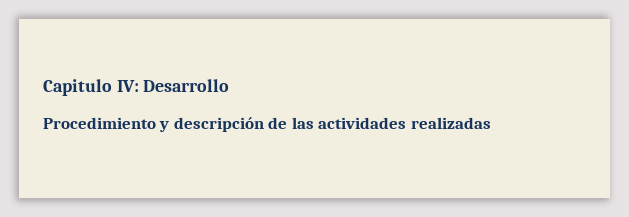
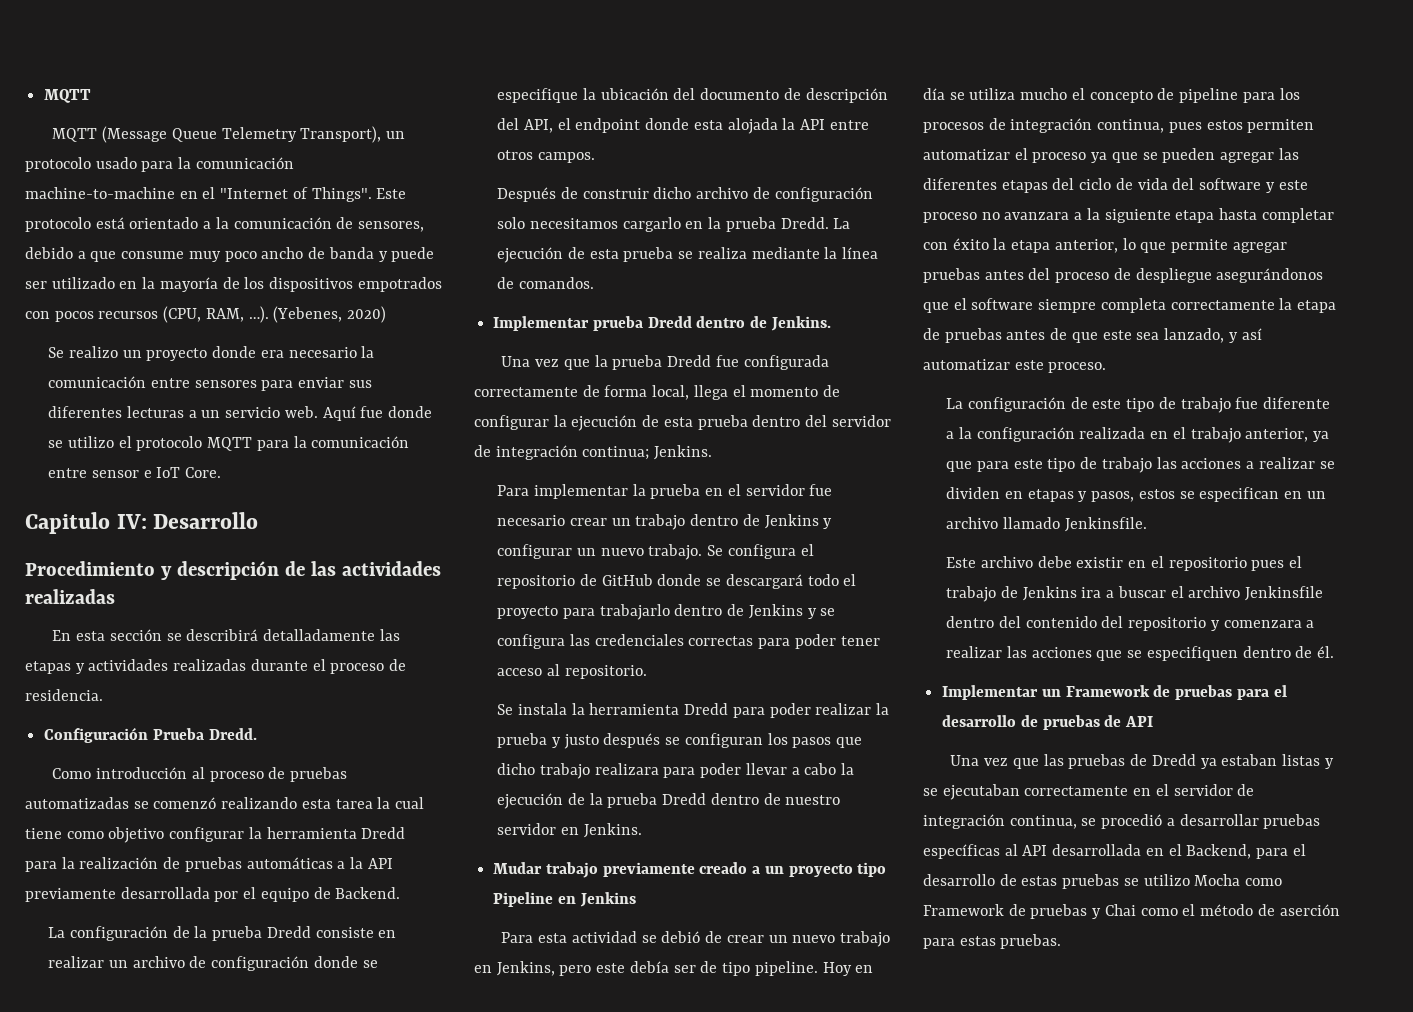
(43, 87) none -> [44,89,92,103] [52,126,406,143] [25,157,294,172] [25,187,407,202] [25,217,425,232] [25,247,435,262] [25,277,442,292] [25,306,387,323] [48,346,375,361] [48,376,372,391] [48,406,433,421] [48,436,410,451] [48,467,222,478] MQTT // MQTT (Message Queue Telemetry Transport), un protocolo usado para la comunicación machine-to-machine en el "Internet of Things". Este protocolo está orientado a la comunicación de sensores, debido a que consume muy poco ancho de banda y puede ser utilizado en la mayoría de los dispositivos empotrados con pocos recursos (CPU, RAM, …). (Yebenes, 2020) // Se realizo un proyecto donde era necesario la comunicación entre sensores para enviar sus diferentes lecturas a un servicio web. Aquí fue donde se utilizo el protocolo MQTT para la comunicación entre sensor e IoT Core. //
(491, 123) none -> [52,629,400,641] [25,659,407,674] [25,689,103,701] [44,727,257,743] [52,767,348,782] [25,797,425,809] [25,827,406,843] [25,857,393,872] [25,887,401,902] [48,926,397,941] [48,956,378,971] [497,88,888,103] [497,118,869,134] [497,150,595,163] [497,187,873,202] [497,217,851,232] [497,247,879,263] [497,277,594,289] [493,316,831,331] [501,355,829,370] [474,385,841,400] [474,415,891,431] [474,445,713,460] [497,484,833,499] [497,514,833,530] [497,544,814,560] [497,574,857,589] [497,604,836,620] [497,634,880,649] [497,664,647,679] [497,703,890,718] [497,733,863,749] [497,763,855,779] [497,793,841,809] [497,823,642,838] [493,862,887,878] [493,892,636,907] [501,931,890,947] [474,961,874,976] [923,88,1300,103] [923,118,1315,133] [923,148,1299,163] [923,178,1308,193] [923,208,1334,223] [923,238,1287,253] [923,268,1324,283] [923,298,1337,313] [923,328,1262,343] [923,359,1107,373] [946,397,1331,413] [946,427,1330,443] [946,457,1335,473] [946,487,1326,502] [946,517,1147,532] [946,556,1303,571] [946,586,1324,602] [946,616,1315,631] [946,646,1335,661] [942,685,1287,700] [942,715,1154,730] [950,754,1334,769] [923,784,1255,800] [923,814,1321,829] [923,844,1306,859] [923,874,1283,889] [923,904,1340,919] [923,934,1062,949] // En esta sección se describirá detalladamente las etapas y actividades realizadas durante el proceso de residencia. // Configuración Prueba Dredd. // Como introducción al proceso de pruebas automatizadas se comenzó realizando esta tarea la cual tiene como objetivo configurar la herramienta Dredd para la realización de pruebas automáticas a la API previamente desarrollada por el equipo de Backend. // La configuración de la prueba Dredd consiste en realizar un archivo de configuración donde se especifique la ubicación del documento de descripción del API, el endpoint donde esta alojada la API entre otros campos. // Después de construir dicho archivo de configuración solo necesitamos cargarlo en la prueba Dredd. La ejecución de esta prueba se realiza mediante la línea de comandos. // Implementar prueba Dredd dentro de Jenkins. // Una vez que la prueba Dredd fue configurada correctamente de forma local, llega el momento de configurar la ejecución de esta prueba dentro del servidor de integración continua; Jenkins. // Para implementar la prueba en el servidor fue necesario crear un trabajo dentro de Jenkins y configurar un nuevo trabajo. Se configura el repositorio de GitHub donde se descargará todo el proyecto para trabajarlo dentro de Jenkins y se configura las credenciales correctas para poder tener acceso al repositorio. // Se instala la herramienta Dredd para poder realizar la prueba y justo después se configuran los pasos que dicho trabajo realizara para poder llevar a cabo la ejecución de la prueba Dredd dentro de nuestro servidor en Jenkins. // Mudar trabajo previamente creado a un proyecto tipo Pipeline en Jenkins // Para esta actividad se debió de crear un nuevo trabajo en Jenkins, pero este debía ser de tipo pipeline. Hoy en día se utiliza mucho el concepto de pipeline para los procesos de integración continua, pues estos permiten automatizar el proceso ya que se pueden agregar las diferentes etapas del ciclo de vida del software y este proceso no avanzara a la siguiente etapa hasta completar con éxito la etapa anterior, lo que permite agregar pruebas antes del proceso de despliegue asegurándonos que el software siempre completa correctamente la etapa de pruebas antes de que este sea lanzado, y así automatizar este proceso. // La configuración de este tipo de trabajo fue diferente a la configuración realizada en el trabajo anterior, ya que para este tipo de trabajo las acciones a realizar se dividen en etapas y pasos, estos se especifican en un archivo llamado Jenkinsfile. // Este archivo debe existir en el repositorio pues el trabajo de Jenkins ira a buscar el archivo Jenkinsfile dentro del contenido del repositorio y comenzara a realizar las acciones que se especifiquen dentro de él. // Implementar un Framework de pruebas para el desarrollo de pruebas de API // Una vez que las pruebas de Dredd ya estaban listas y se ejecutaban correctamente en el servidor de integración continua, se procedió a desarrollar pruebas específicas al API desarrollada en el Backend, para el desarrollo de estas pruebas se utilizo Mocha como Framework de pruebas y Chai como el método de aserción para estas pruebas.

